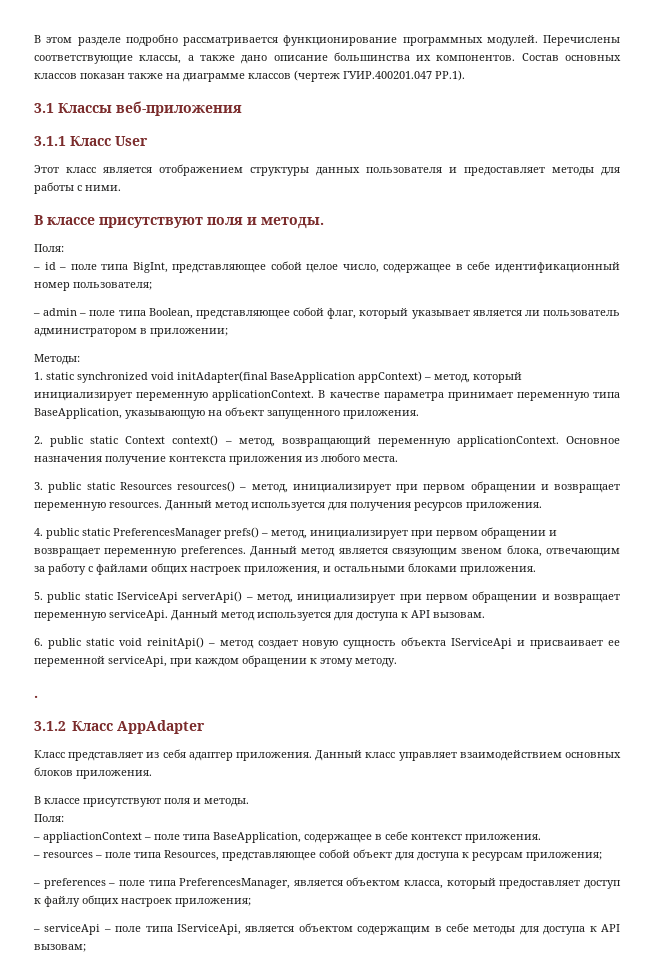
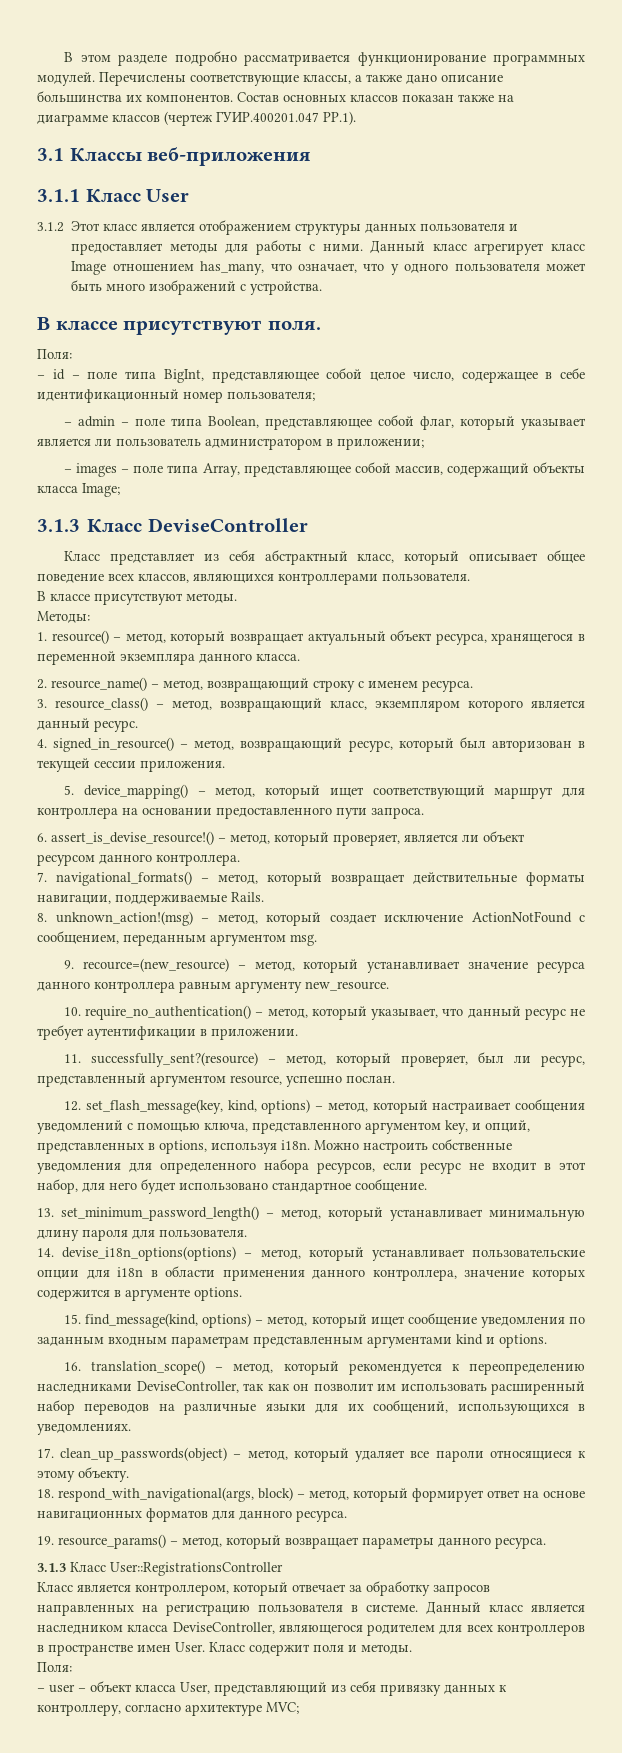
(148, 141) none -> [37,222,64,232] 3.1.2
[34,215,324,229] // В классе присутствуют поля и методы. -> [370,240,585,255] [71,261,587,275] [71,280,323,295] [37,317,321,335] Данный класс агрегирует класс Image отношением has_many, что означает, что у одного пользователя может быть много изображений с устройства. // В классе присутствуют поля.
[34,354,80,365] [34,371,522,383] [34,390,620,401] [34,407,419,419] [34,435,621,447] [34,453,398,465] [34,481,620,493] [34,500,542,511] [34,527,557,539] [34,545,620,557] [34,563,536,575] [34,591,620,603] [34,610,485,621] [34,637,621,649] [34,655,397,667] [34,695,38,698] [34,720,205,734] [34,749,621,761] [34,767,152,779] [34,796,249,807] [34,814,64,822] [33,831,541,843] [33,849,602,861] [33,877,621,889] [34,895,251,907] [33,923,620,935] [34,944,86,952] Методы: // 1. static synchronized void initAdapter(final BaseApplication appContext) – метод, который инициализирует переменную applicationContext. В качестве параметра принимает переменную типа BaseApplication, указывающую на объект запущенного приложения. // 2. public static Context context() – метод, возвращающий переменную applicationContext. Основное назначения получение контекста приложения из любого места. // 3. public static Resources resources() – метод, инициализирует при первом обращении и возвращает переменную resources. Данный метод используется для получения ресурсов приложения. // 4. public static PreferencesManager prefs() – метод, инициализирует при первом обращении и возвращает переменную preferences. Данный метод является связующим звеном блока, отвечающим за работу с файлами общих настроек приложения, и остальными блоками приложения. // 5. public static IServiceApi serverApi() – метод, инициализирует при первом обращении и возвращает переменную serviceApi. Данный метод используется для доступа к API вызовам. // 6. public static void reinitApi() – метод создает новую сущность объекта IServiceApi и присваивает ее переменной serviceApi, при каждом обращении к этому методу. // . // 3.1.2 Класс AppAdapter // Класс представляет из себя адаптер приложения. Данный класс управляет взаимодействием основных блоков приложения. // В классе присутствуют поля и методы. // Поля: // – appliactionContext – поле типа BaseApplication, содержащее в себе контекст приложения. // – resources – поле типа Resources, представляющее собой объект для доступа к ресурсам приложения; // – preferences – поле типа PreferencesManager, является объектом класса, который предоставляет доступ к файлу общих настроек приложения; // – serviceApi – поле типа IServiceApi, является объектом содержащим в себе методы для доступа к API вызовам; -> [64,462,586,477] [37,483,120,497] [37,518,308,533] [64,550,585,565] [37,573,470,585] [37,591,237,605] [37,611,90,623] [37,630,586,645] [37,651,300,665] [37,677,473,692] [37,697,585,712] [37,718,138,732] [37,737,585,752] [37,758,225,772] [64,784,585,799] [37,807,424,819] [37,831,525,846] [37,854,240,866] [37,871,585,886] [37,892,264,906] [37,911,585,926] [37,931,317,946] [64,958,585,973] [37,981,389,993] [64,1005,586,1020] [37,1025,298,1040] [64,1052,585,1067] [37,1073,395,1087] [64,1099,585,1114] [37,1120,530,1134] [37,1139,512,1154] [37,1159,586,1174] [37,1179,427,1194] [37,1206,585,1221] [37,1229,247,1241] [37,1246,585,1261] [37,1266,585,1281] [37,1287,242,1301] [64,1313,586,1328] [37,1334,547,1348] [64,1360,585,1375] [37,1381,585,1395] [37,1400,586,1415] [37,1424,131,1435] [37,1447,586,1462] [37,1467,129,1482] [37,1487,585,1502] [37,1508,347,1522] [37,1534,546,1549] [37,1562,283,1576] [37,1581,490,1596] [37,1601,585,1616] [37,1622,585,1636] [37,1642,412,1656] [37,1662,72,1672] [37,1681,507,1696] [37,1702,299,1716] – images – поле типа Array, представляющее собой массив, содержащий объекты класса Image; // 3.1.3 Класс DeviseController // Класс представляет из себя абстрактный класс, который описывает общее поведение всех классов, являющихся контроллерами пользователя. // В классе присутствуют методы. // Методы: // 1. resource() – метод, который возвращает актуальный объект ресурса, хранящегося в переменной экземпляра данного класса. // 2. resource_name() – метод, возвращающий строку с именем ресурса. // 3. resource_class() – метод, возвращающий класс, экземпляром которого является данный ресурс. // 4. signed_in_resource() – метод, возвращающий ресурс, который был авторизован в текущей сессии приложения. // 5. device_mapping() – метод, который ищет соответствующий маршрут для контроллера на основании предоставленного пути запроса. // 6. assert_is_devise_resource!() – метод, который проверяет, является ли объект ресурсом данного контроллера. // 7. navigational_formats() – метод, который возвращает действительные форматы навигации, поддерживаемые Rails. // 8. unknown_action!(msg) – метод, который создает исключение ActionNotFound с сообщением, переданным аргументом msg. // 9. recource=(new_resource) – метод, который устанавливает значение ресурса данного контроллера равным аргументу new_resource. // 10. require_no_authentication() – метод, который указывает, что данный ресурс не требует аутентификации в приложении. // 11. successfully_sent?(resource) – метод, который проверяет, был ли ресурс, представленный аргументом resource, успешно послан. // 12. set_flash_message(key, kind, options) – метод, который настраивает сообщения уведомлений с помощью ключа, представленного аргументом key, и опций, представленных в options, используя i18n. Можно настроить собственные уведомления для определенного набора ресурсов, если ресурс не входит в этот набор, для него будет использовано стандартное сообщение. // 13. set_minimum_password_length() – метод, который устанавливает минимальную длину пароля для пользователя. // 14. devise_i18n_options(options) – метод, который устанавливает пользовательские опции для i18n в области применения данного контроллера, значение которых содержится в аргументе options. // 15. find_message(kind, options) – метод, который ищет сообщение уведомления по заданным входным параметрам представленным аргументами kind и options. // 16. translation_scope() – метод, который рекомендуется к переопределению наследниками DeviseController, так как он позволит им использовать расширенный набор переводов на различные языки для их сообщений, использующихся в уведомлениях. // 17. clean_up_passwords(object) – метод, который удаляет все пароли относящиеся к этому объекту. // 18. respond_with_navigational(args, block) – метод, который формирует ответ на основе навигационных форматов для данного ресурса. // 19. resource_params() – метод, который возвращает параметры данного ресурса. // 3.1.3 Класс User::RegistrationsController // Класс является контроллером, который отвечает за обработку запросов направленных на регистрацию пользователя в системе. Данный класс является наследником класса DeviseController, являющегося родителем для всех контроллеров в пространстве имен User. Класс содержит поля и методы. // Поля: // – user – объект класса User, представляющий из себя привязку данных к контроллеру, согласно архитектуре MVC;

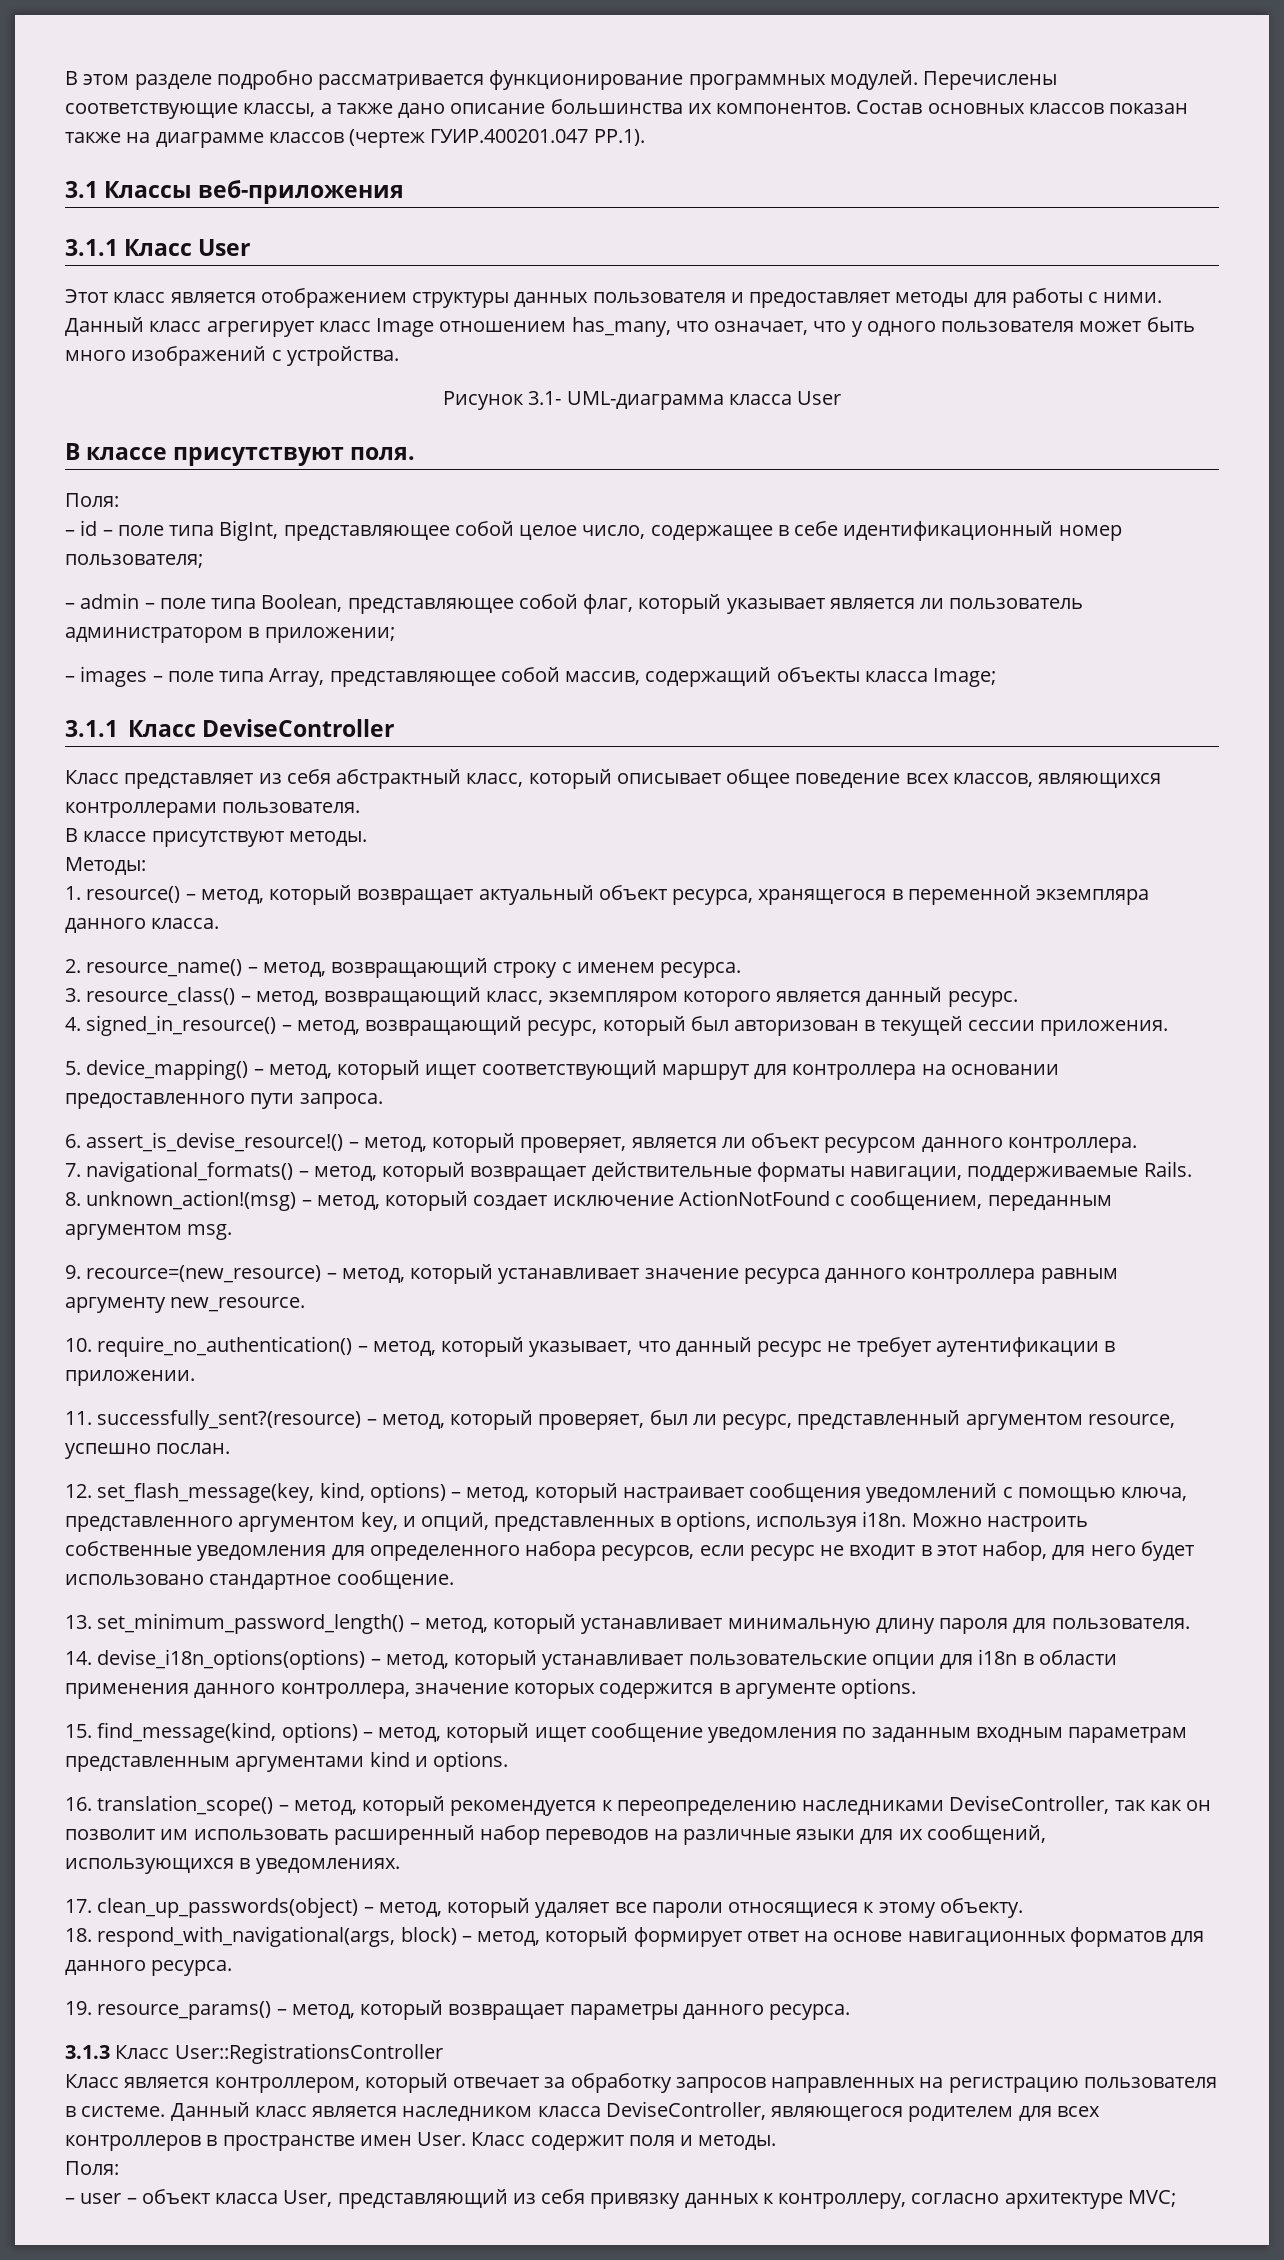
[37,222,64,232] 3.1.2 -> (251, 247) none
(323, 288) none -> [442,391,842,410] // Рисунок 3.1- UML-диаграмма класса User
[37,519,80,532] 3.1.3 -> [65,720,118,737] 3.1.1

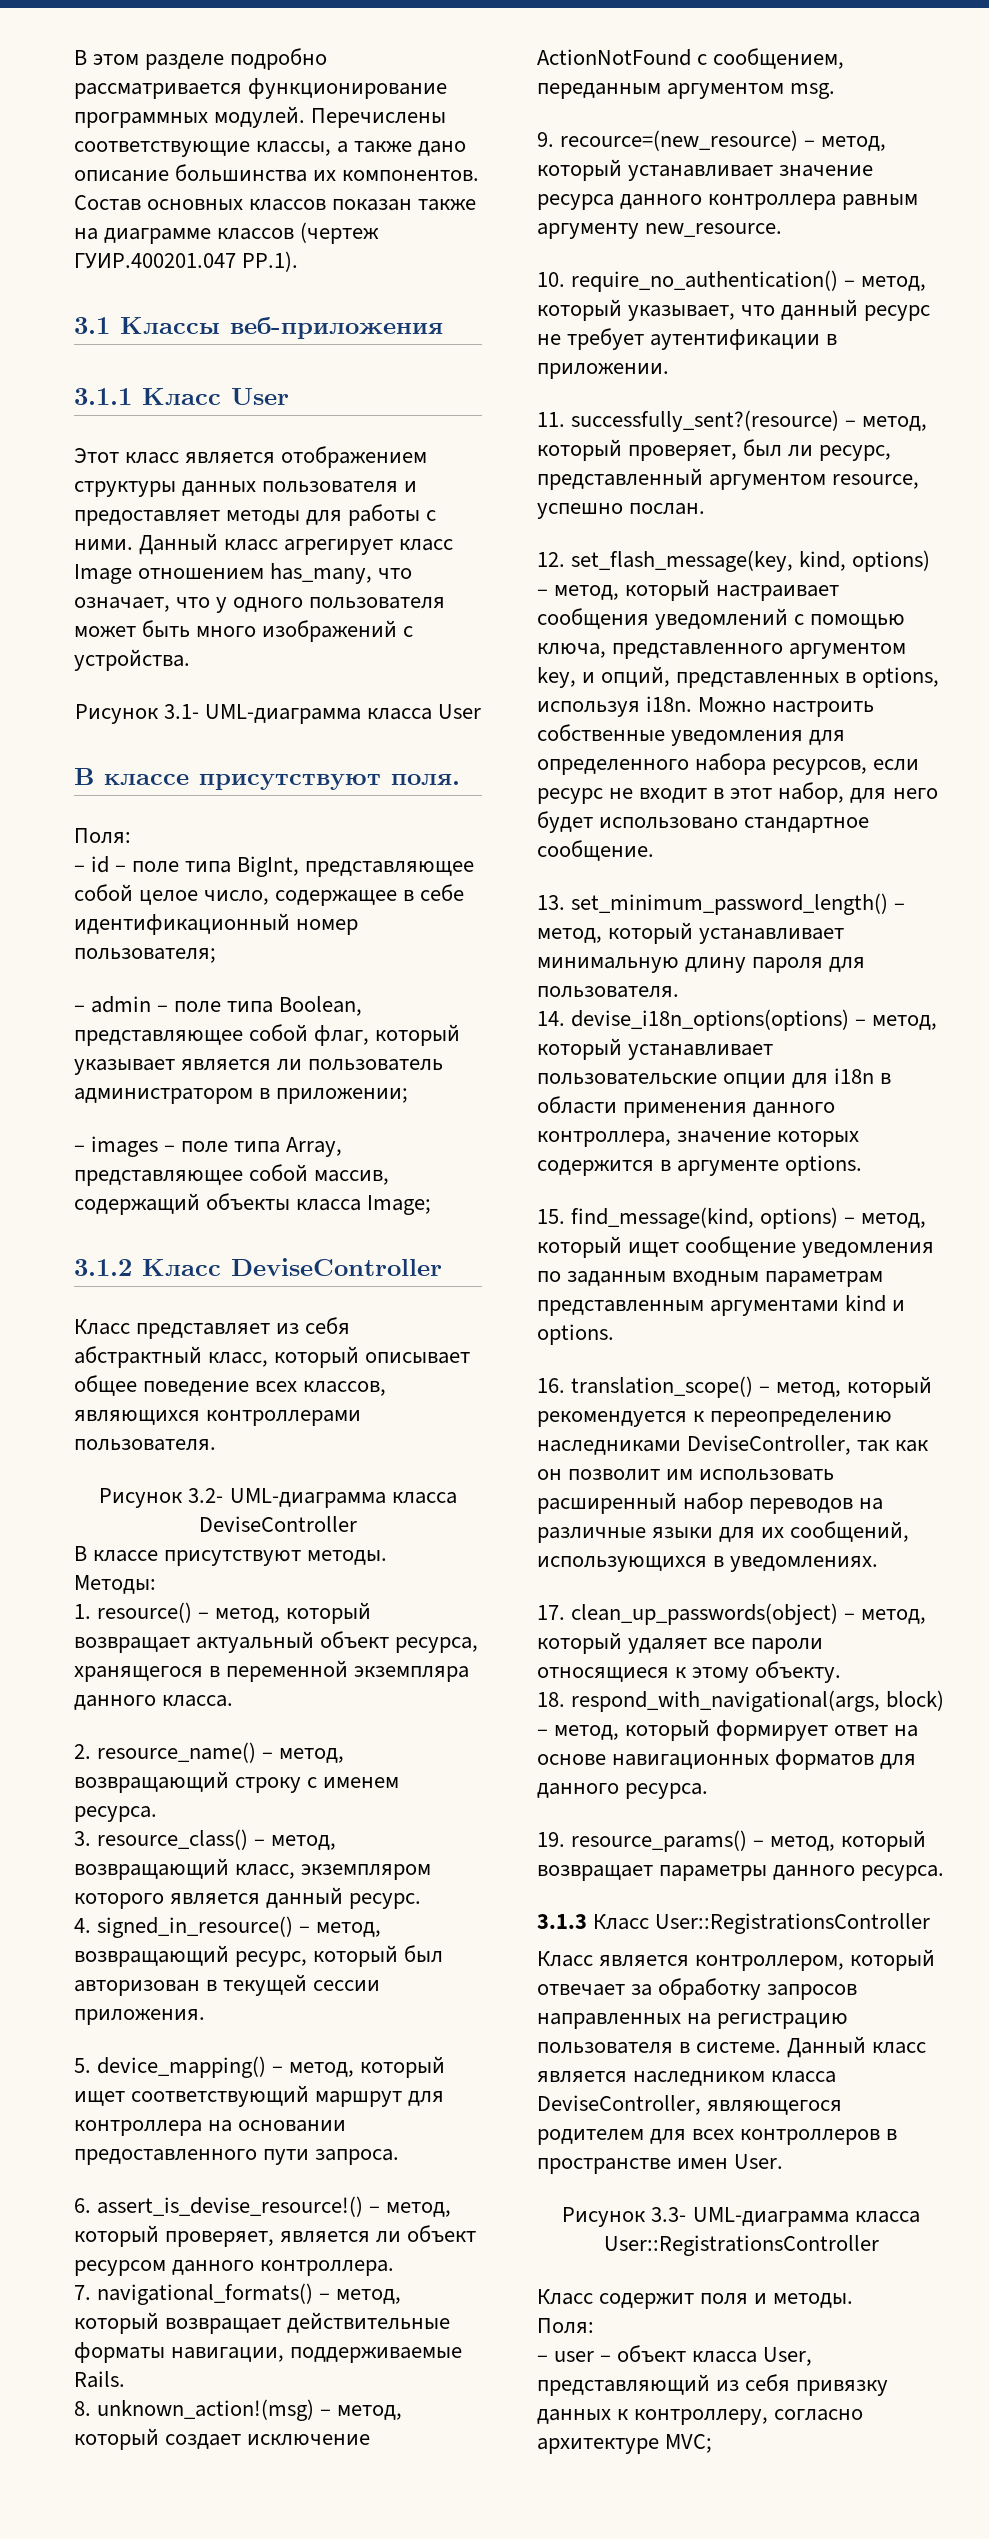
[65,720,118,737] 3.1.1 -> [74,1259,132,1276] 3.1.2
(361, 807) none -> [99,1488,457,1508] [199,1516,357,1532] // Рисунок 3.2- UML-диаграмма класса DeviseController
(467, 2139) none -> [562,2207,920,2227] [603,2235,879,2256] // Рисунок 3.3- UML-диаграмма класса User::RegistrationsController //

